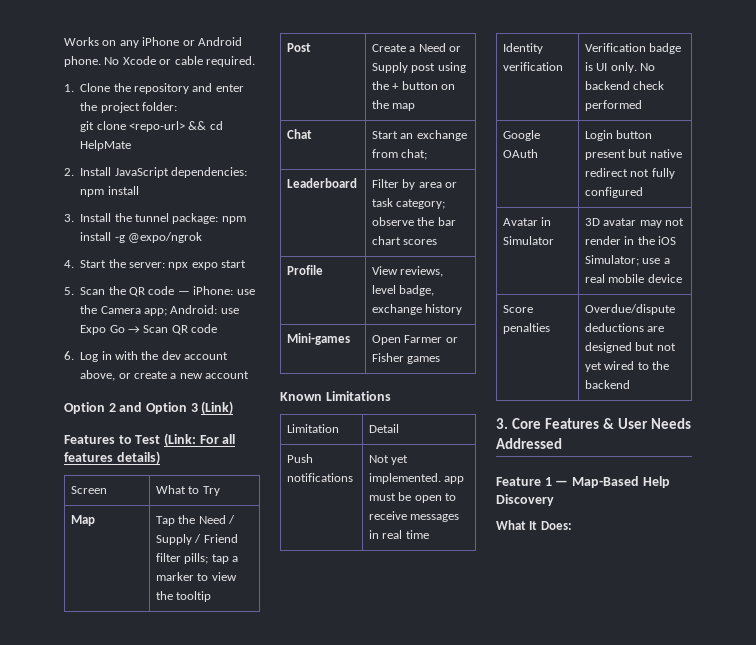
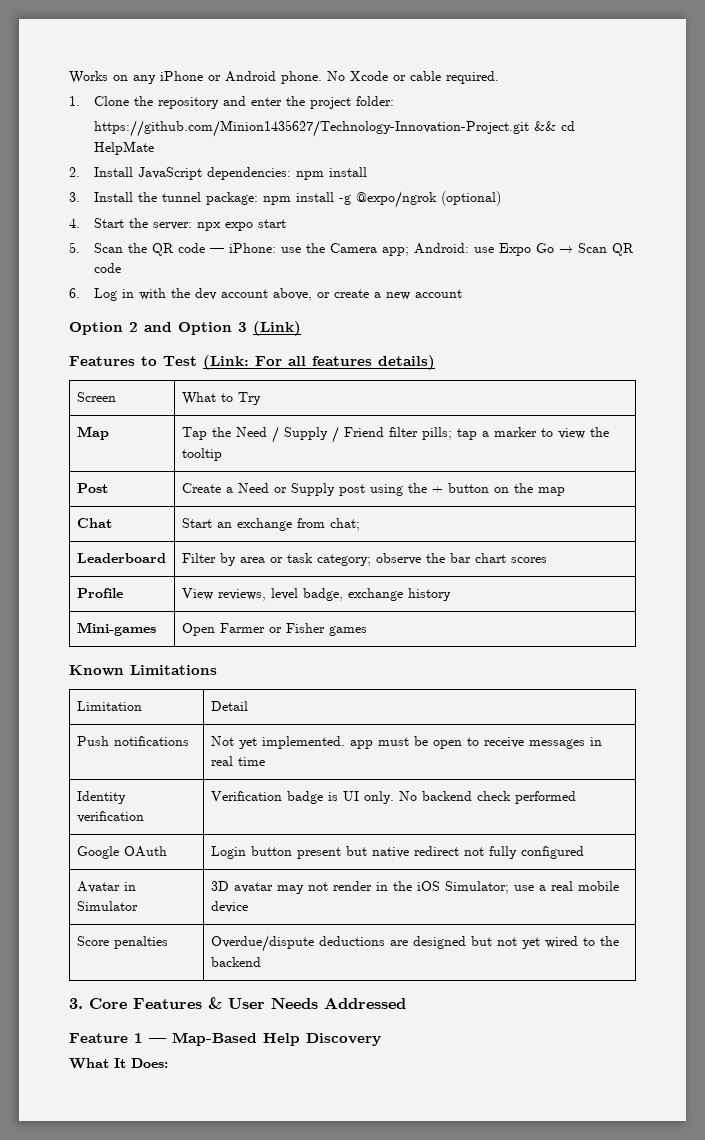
[80,121,185,132] git clone <repo-url> -> [94,120,530,137] https://github.com/Minion1435627/Technology-Innovation-Project.git
(202, 237) none -> [441,191,502,206] (optional)

